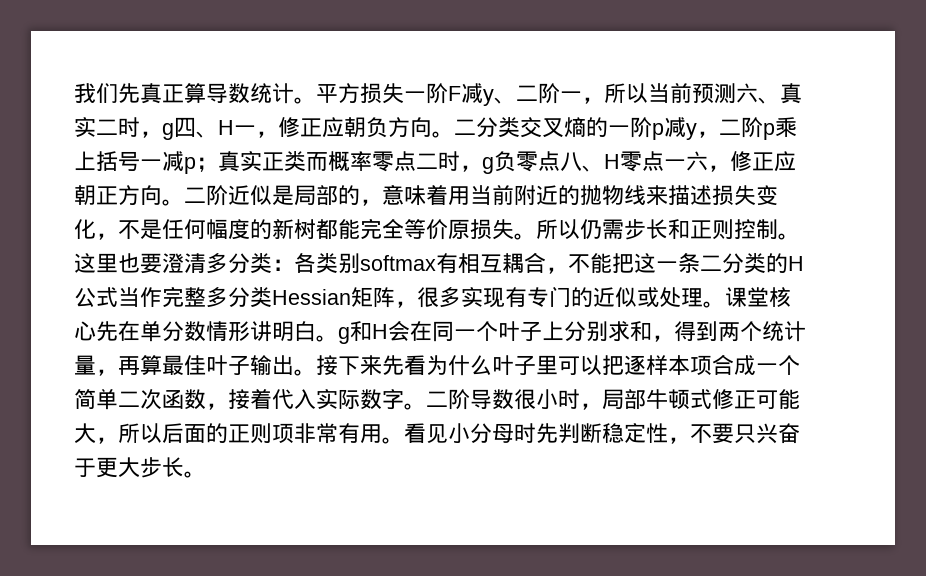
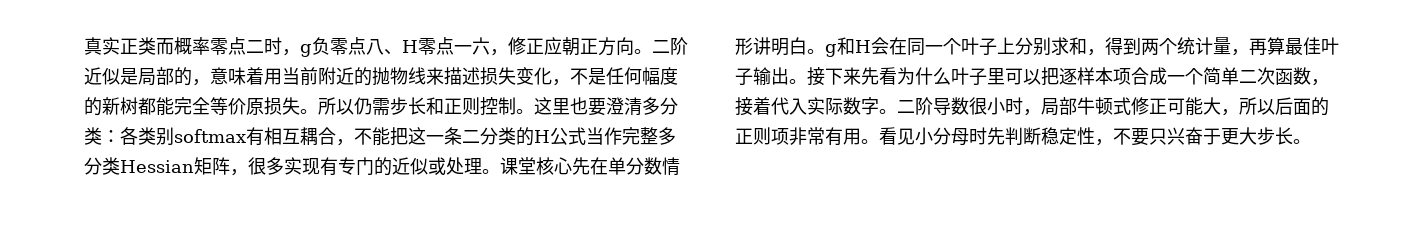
[74,82,802,106] [74,117,797,140] [74,151,218,174] 我们先真正算导数统计。平方损失一阶F减y、二阶一，所以当前预测六、真实二时，g四、H一，修正应朝负方向。二分类交叉熵的一阶p减y，二阶p乘上括号一减p； -> (84, 46) none

